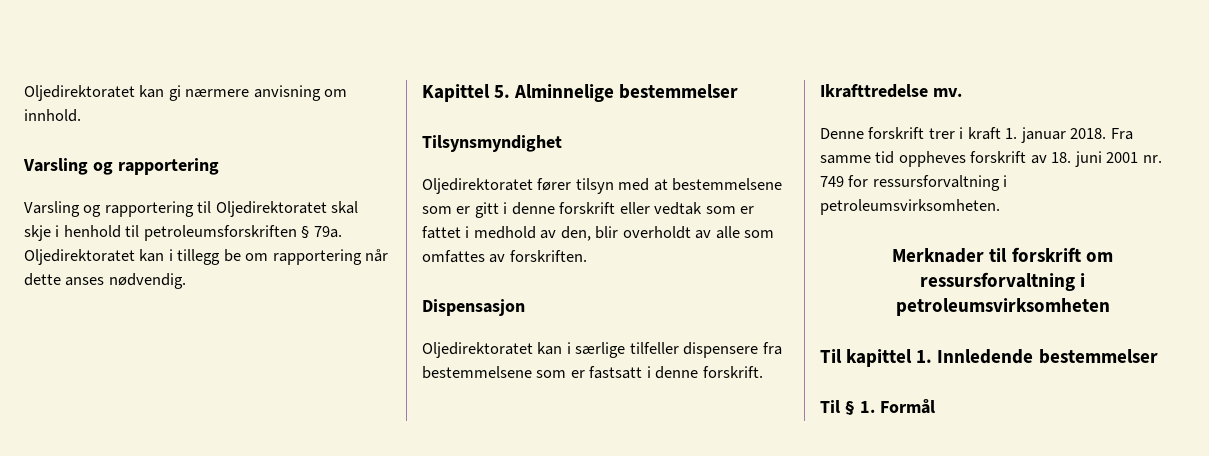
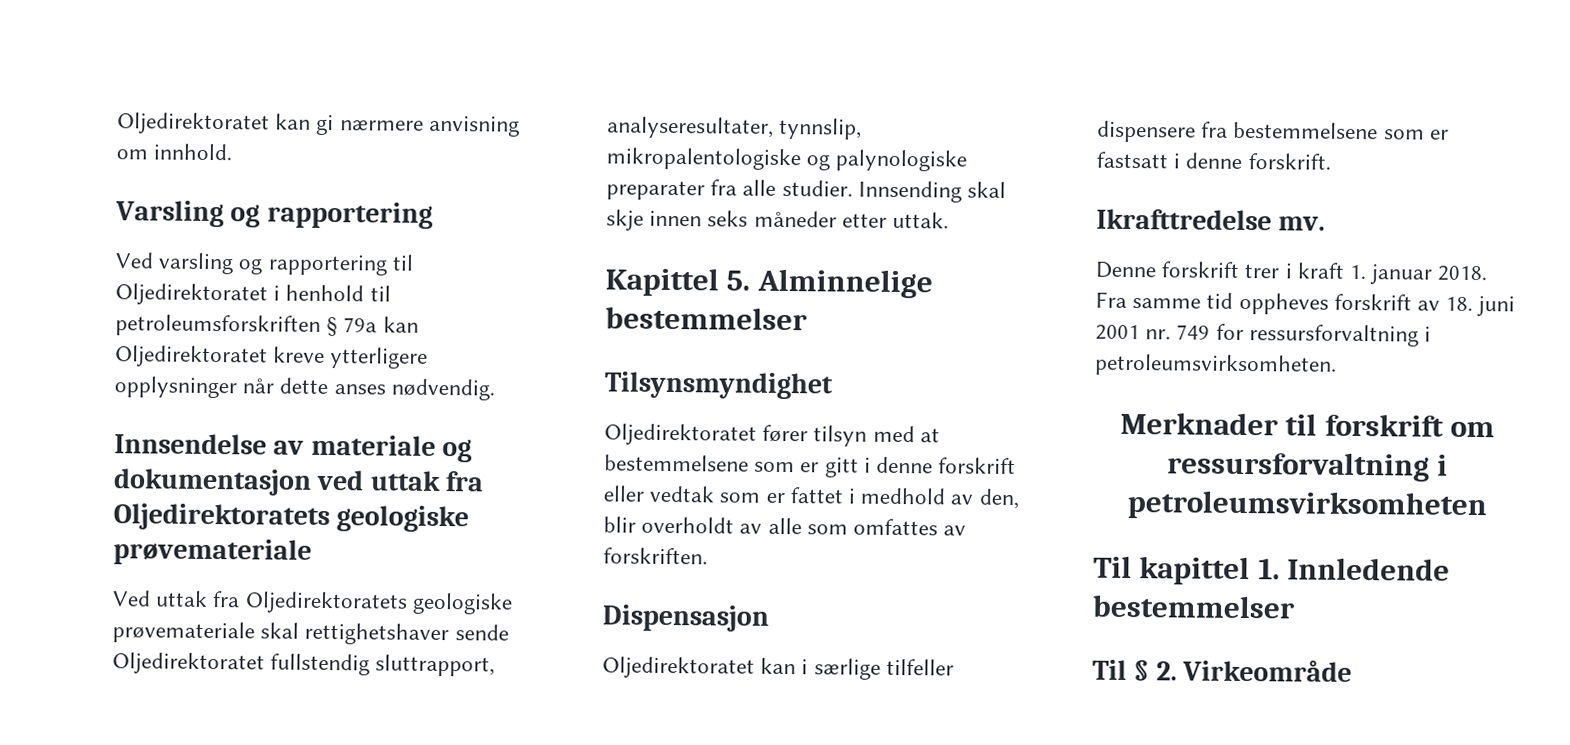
[24,201,80,217] Varsling -> [115,252,235,275] Ved varsling
[331,201,359,214] [24,225,51,241] skal skje -> (268, 294) none
[313,226,342,238] [24,249,389,265] [24,273,186,289] 79a. Oljedirektoratet kan i tillegg be om rapportering når dette anses nødvendig. -> [343,316,419,333] [115,345,429,369] [114,376,495,401] [114,433,473,463] [113,468,485,496] [113,503,470,533] [113,538,312,566] [112,590,513,615] [112,621,509,646] [112,652,496,677] [607,116,863,140] [606,147,968,172] [606,179,1007,203] [606,209,950,231] 79a kan Oljedirektoratet kreve ytterligere opplysninger når dette anses nødvendig. // Innsendelse av materiale og dokumentasjon ved uttak fra Oljedirektoratets geologiske prøvemateriale // Ved uttak fra Oljedirektoratets geologiske prøvemateriale skal rettighetshaver sende Oljedirektoratet fullstendig sluttrapport, analyseresultater, tynnslip, mikropalentologiske og palynologiske preparater fra alle studier. Innsending skal skje innen seks måneder etter uttak.
[859,399,935,414] 1. Formål -> [1155,659,1353,682] 2. Virkeområde

